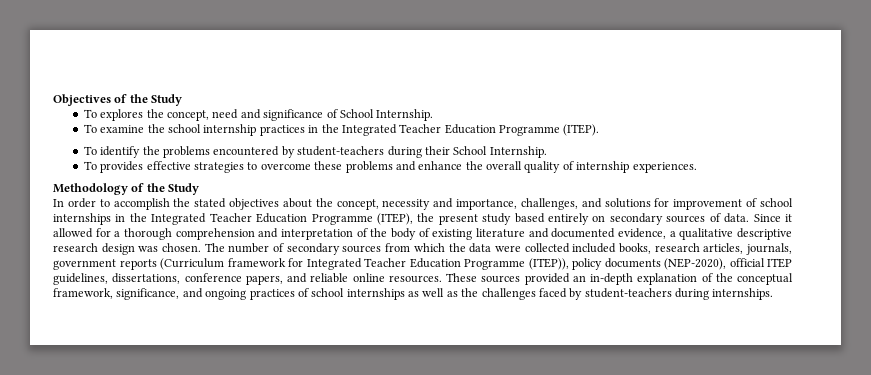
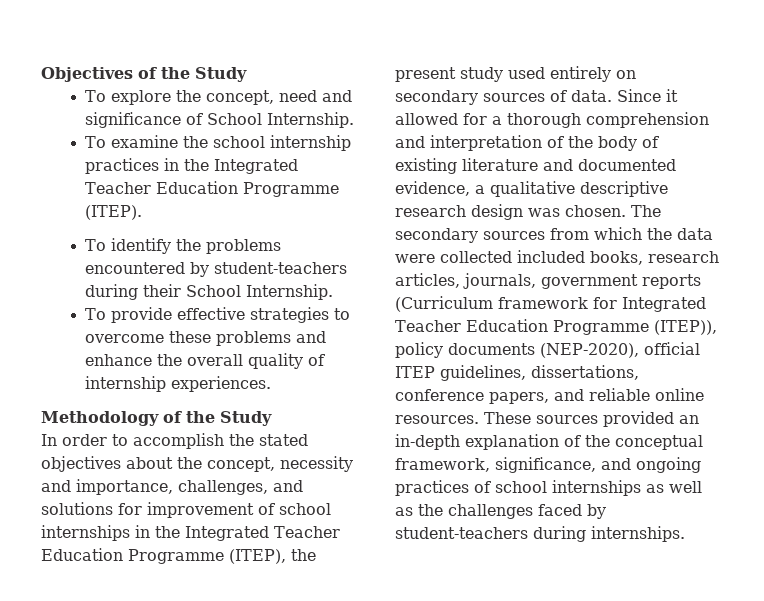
[100,109,144,121] explores -> [111,90,172,105] explore
[100,161,144,173] provides -> [111,307,173,323] provide
[514,213,545,223] based -> [508,67,545,79] used
[228,243,285,253] number of -> (661, 211) none

